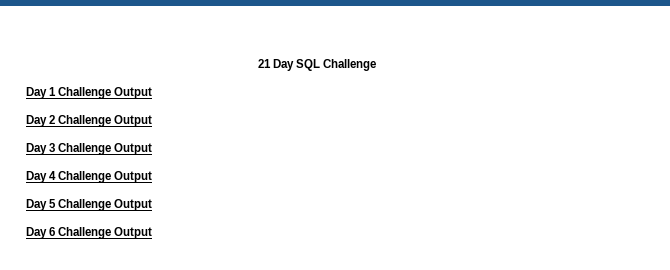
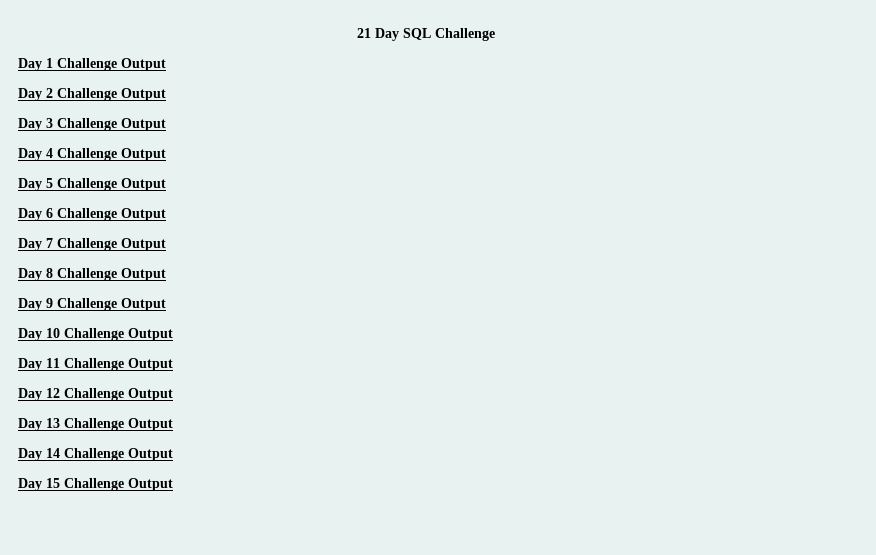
(153, 233) none -> [18,238,166,251] [18,268,166,281] [18,298,166,311] [18,328,173,341] [18,358,173,371] [18,388,173,401] [18,418,173,431] [18,448,173,461] [18,478,173,491] // Day 7 Challenge Output // Day 8 Challenge Output // Day 9 Challenge Output // Day 10 Challenge Output // Day 11 Challenge Output // Day 12 Challenge Output // Day 13 Challenge Output // Day 14 Challenge Output // Day 15 Challenge Output

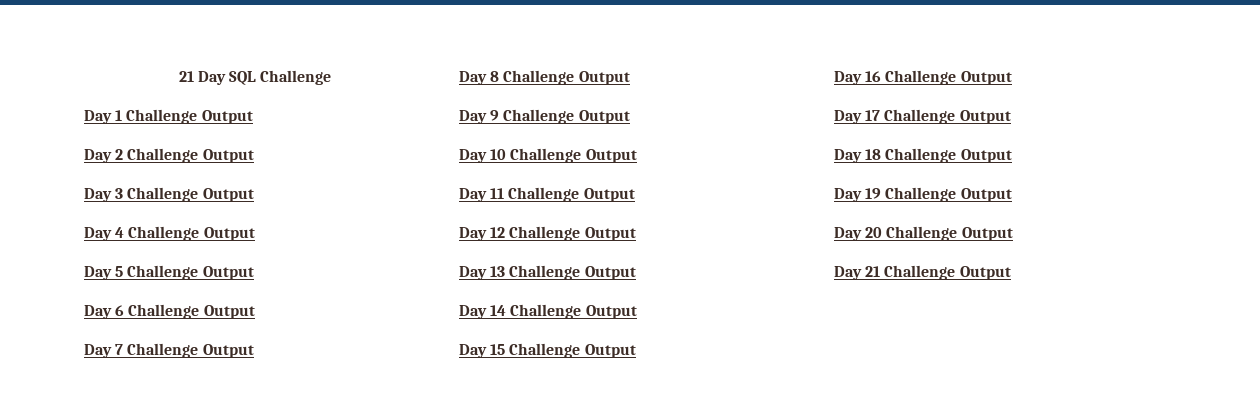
(173, 484) none -> [834,70,1012,85] [834,109,1011,124] [834,148,1012,163] [834,187,1012,202] [834,226,1013,241] [834,265,1011,280] // Day 16 Challenge Output // Day 17 Challenge Output // Day 18 Challenge Output // Day 19 Challenge Output // Day 20 Challenge Output // Day 21 Challenge Output

